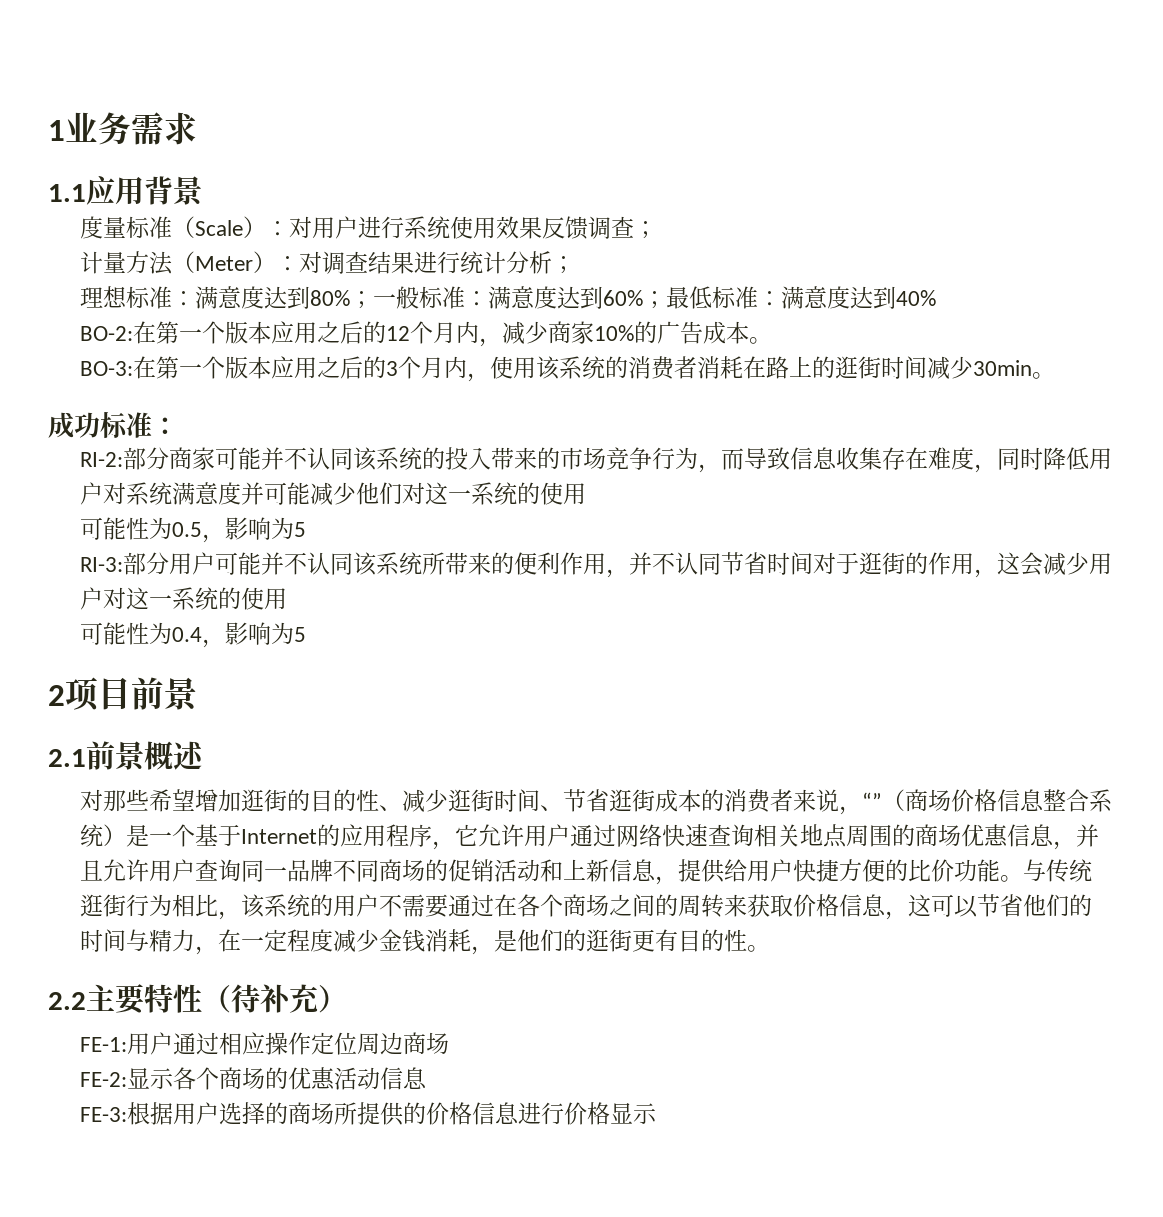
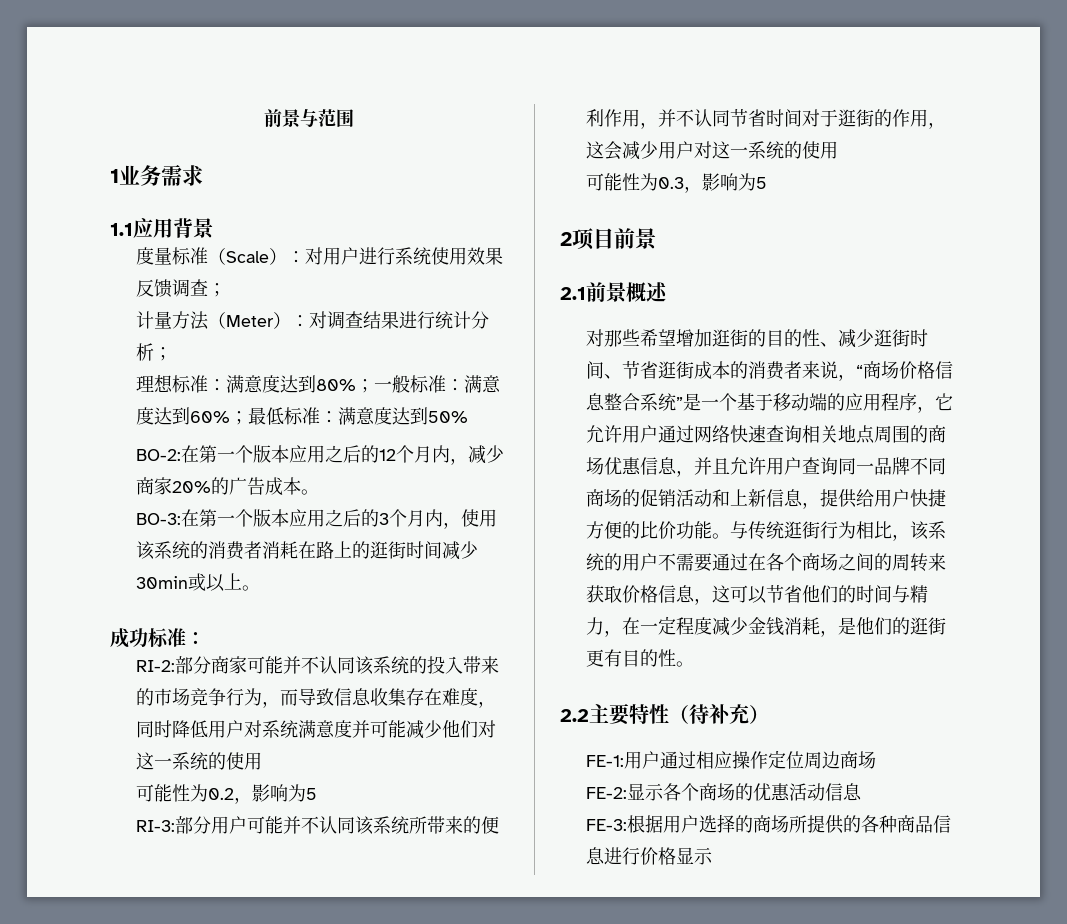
(48, 130) none -> [263,109,354,128] 前景与范围 //
[896,290,937,306] 40% -> [428,411,469,423] 50%
[594,325,635,341] 10% -> [172,481,212,493] 20%
(1033, 368) none -> [188,573,243,592] 或以上
[172,522,203,537] 0.5 -> [208,788,235,800] 0.2
[172,627,203,642] 0.4 -> [658,177,685,189] 0.3
[862,789,906,811] “”（ -> [856,365,864,377] “
[103,824,127,846] ） -> [676,397,684,409] ”
[241,829,318,844] Internet -> [773,393,828,411] 移动端
[426,1102,473,1125] 价格 -> [861,815,934,833] 各种商品

